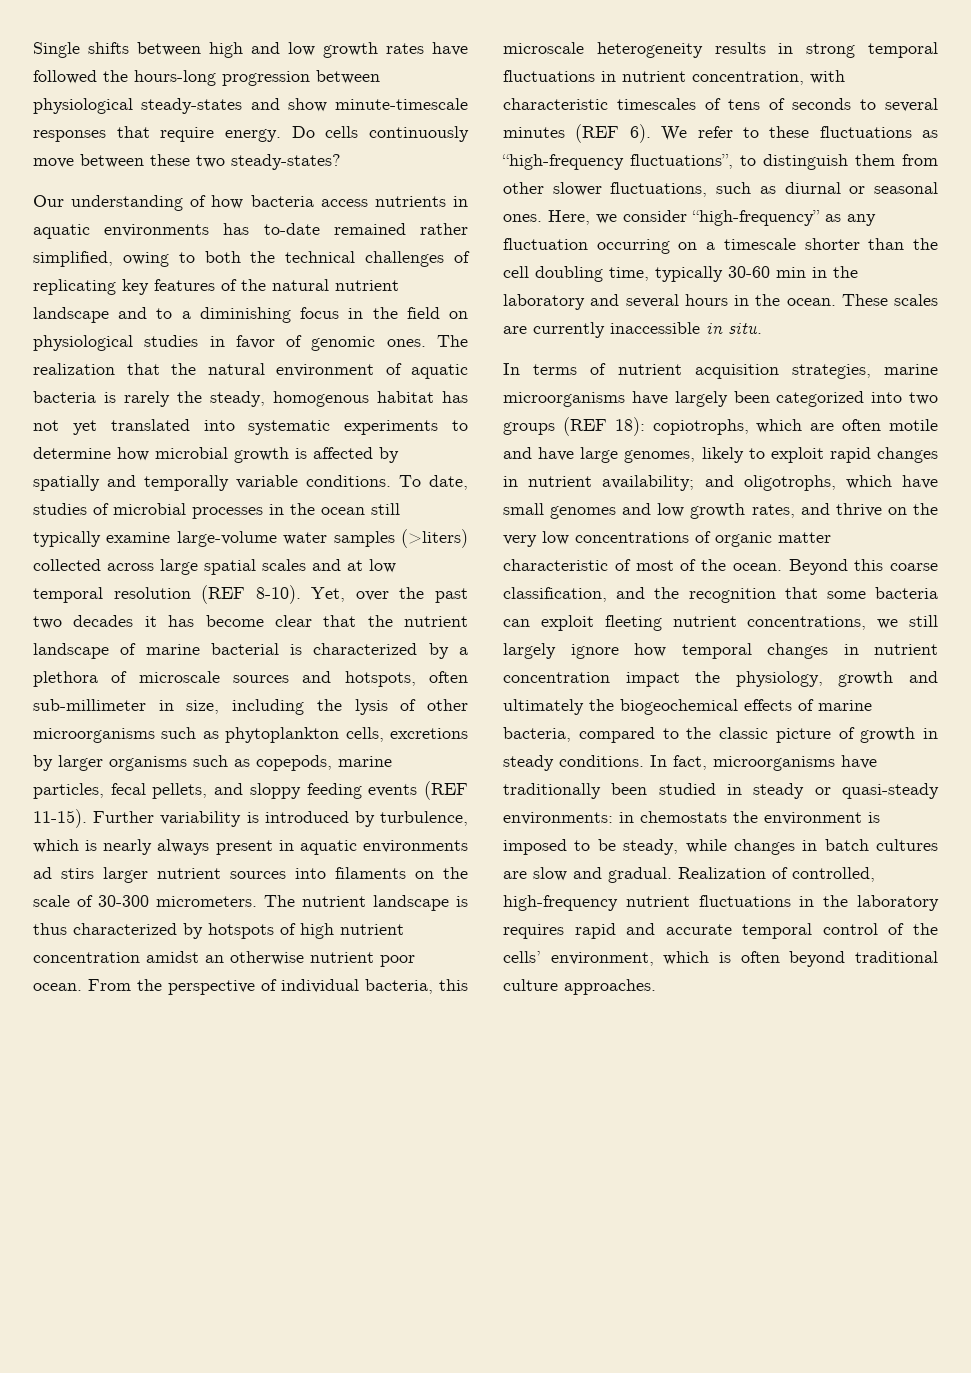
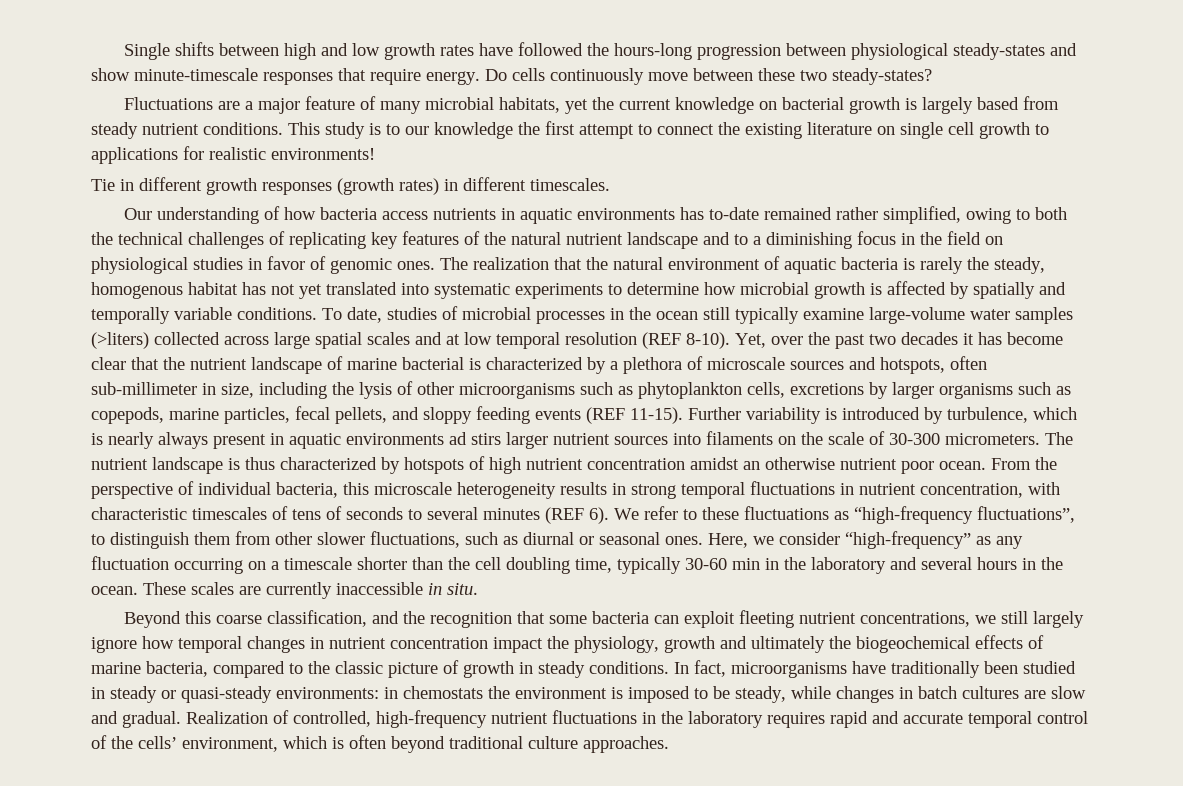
(341, 162) none -> [123,96,1059,114] [91,121,1049,139] [91,146,375,164] [91,177,610,195] // Fluctuations are a major feature of many microbial habitats, yet the current knowledge on bacterial growth is largely based from steady nutrient conditions. This study is to our knowledge the first attempt to connect the existing literature on single cell growth to applications for realistic environments! // Tie in different growth responses (growth rates) in different timescales.
[503,363,938,379] [503,391,938,407] [503,417,938,436] [503,447,938,463] [503,475,938,491] [503,503,938,519] [503,531,831,547] [503,559,782,571] In terms of nutrient acquisition strategies, marine microorganisms have largely been categorized into two groups (REF 18): copiotrophs, which are often motile and have large genomes, likely to exploit rapid changes in nutrient availability; and oligotrophs, which have small genomes and low growth rates, and thrive on the very low concentrations of organic matter characteristic of most of the ocean. -> (478, 589) none

